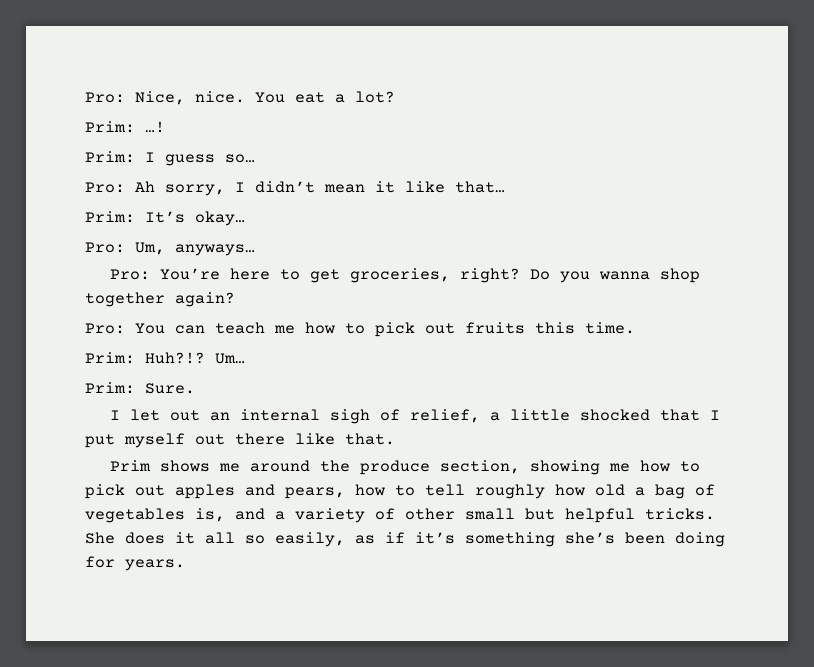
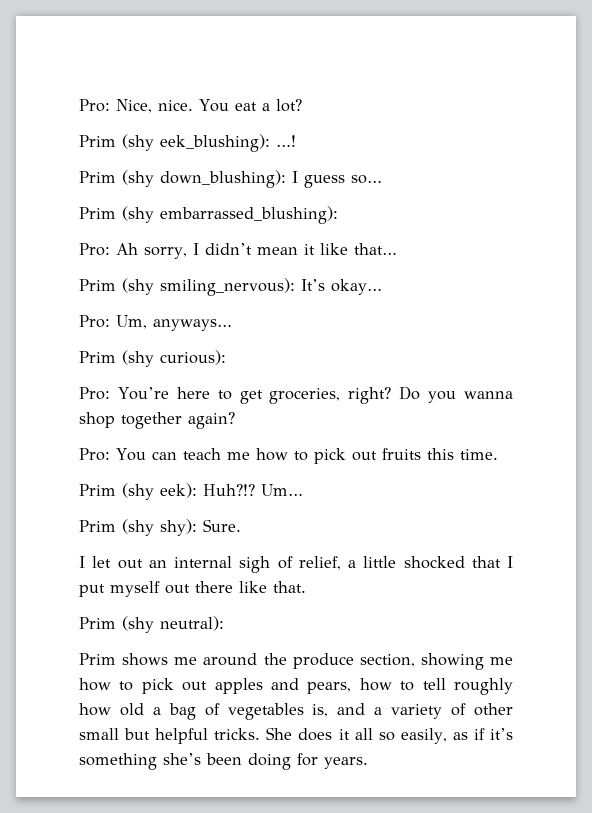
[85,121,165,133] [85,151,135,163] Prim: …! // Prim: -> [79,134,296,152] [79,170,286,188] Prim (shy eek_blushing): …! // Prim (shy down_blushing):
(255, 158) none -> [79,206,338,224] // Prim (shy embarrassed_blushing):
[85,211,135,223] Prim: -> [79,278,295,296] Prim (shy smiling_nervous):
(255, 250) none -> [79,350,226,367] // Prim (shy curious):
[85,352,135,364] Prim: -> [79,483,197,500] Prim (shy eek):
[85,382,135,394] Prim: -> [79,519,197,536] Prim (shy shy):
(395, 439) none -> [79,616,224,633] // Prim (shy neutral):

